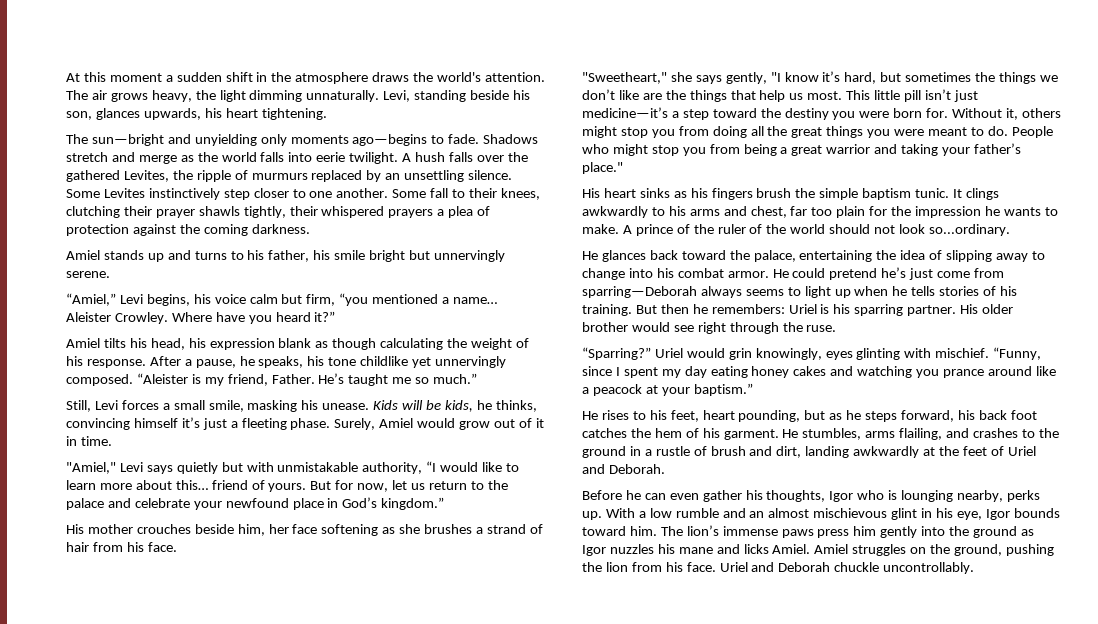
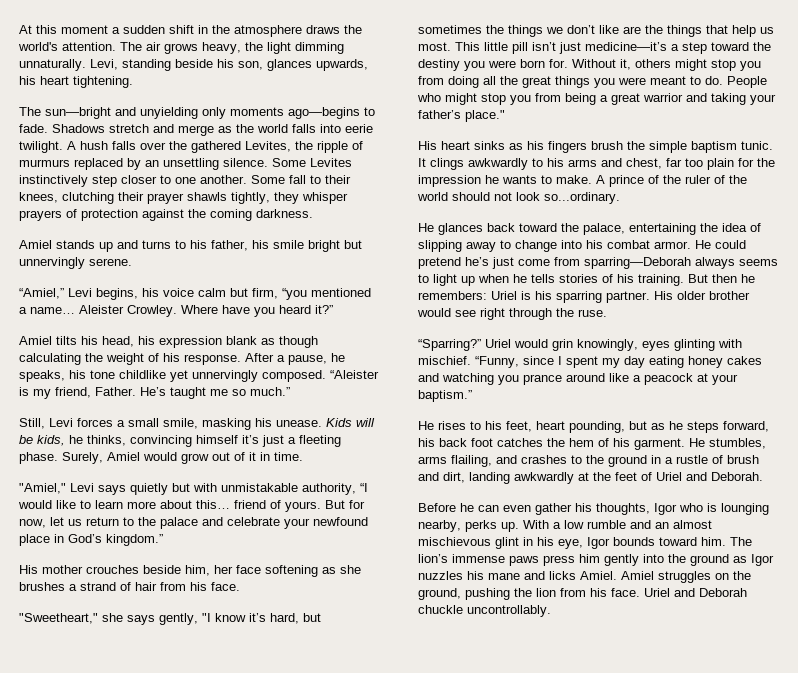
[289,206,474,218] their whispered prayers a plea -> [274,192,348,204] [19,210,62,221] they whisper prayers

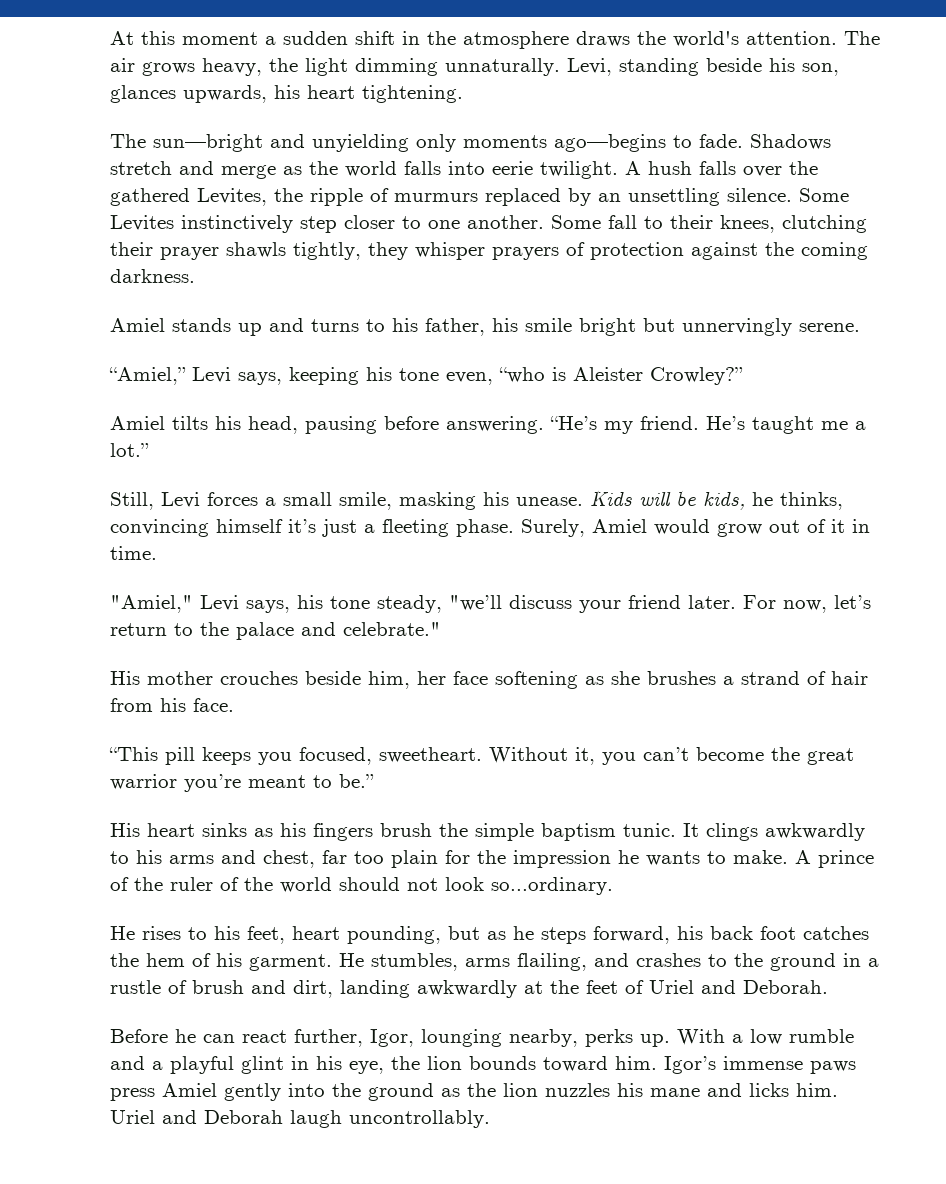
[96,288,371,300] [19,305,333,317] [19,336,318,348] [19,353,345,365] [19,370,379,382] [19,387,136,399] begins, his voice calm but firm, “you mentioned a name… Aleister Crowley. Where have you heard it?” // Amiel tilts his head, his expression blank as though calculating the weight of his response. After a pause, he speaks, his tone childlike yet unnervingly composed. “Aleister is my friend, Father. -> [238,367,743,385] [110,416,699,434] says, keeping his tone even, “who is Aleister Crowley?” // Amiel tilts his head, pausing before answering. “He’s my friend.
[232,387,290,396] so much.” -> [855,421,866,430] [110,443,149,457] a lot.”
[98,483,368,495] [18,500,365,512] [19,517,82,528] says quietly but with unmistakable authority, “I would like to learn more about this… friend of yours. But for now, let us -> [246,595,871,613] says, his tone steady, "we’ll discuss your friend later. For now, let’s
[227,517,368,529] [19,534,163,546] celebrate your newfound place in God’s kingdom.” -> [343,622,441,636] celebrate."
[19,613,321,625] [418,25,774,37] [418,42,771,54] [418,59,761,71] [418,76,767,88] [417,93,776,105] [418,110,505,122] "Sweetheart," she says gently, "I know it’s hard, but sometimes the things we don’t like are the things that help us most. This little pill isn’t just medicine—it’s a step toward the destiny you were born for. Without it, others might stop you from doing all the great things you were meant to do. People who might stop you from being a great warrior and taking your father’s place." -> [109,747,854,765] [110,774,374,792] “This pill keeps you focused, sweetheart. Without it, you can’t become the great warrior you’re meant to be.”
[418,223,761,235] [418,240,746,252] [418,257,778,269] [418,274,755,286] [418,291,750,303] [417,308,607,320] [418,339,742,351] [418,356,762,368] [418,373,738,385] [418,390,472,402] // He glances back toward the palace, entertaining the idea of slipping away to change into his combat armor. He could pretend he’s just come from sparring—Deborah always seems to light up when he tells stories of his training. But then he remembers: Uriel is his sparring partner. His older brother would see right through the ruse. // “Sparring?” Uriel would grin knowingly, eyes glinting with mischief. “Funny, since I spent my day eating honey cakes and watching you prance around like a peacock at your baptism.” -> (613, 886) none
[503,503,717,515] even gather his thoughts, Igor who is -> [242,1029,414,1047] react further, Igor,
[655,520,712,529] [418,537,491,546] an almost mischievous -> [152,1056,234,1074] a playful
[587,537,610,549] Igor -> [391,1056,462,1070] the lion
[730,537,752,546] [418,554,448,563] The lion’s -> [664,1056,716,1074] Igor’s
[579,554,600,563] him -> [162,1083,217,1097] Amiel
[751,554,774,566] Igor -> [467,1083,538,1097] the lion
[580,571,751,583] [418,588,640,600] Amiel. Amiel struggles on the ground, pushing the lion from his face. -> [796,1083,838,1097] him.
[418,605,463,614] chuckle -> [290,1110,342,1128] laugh

